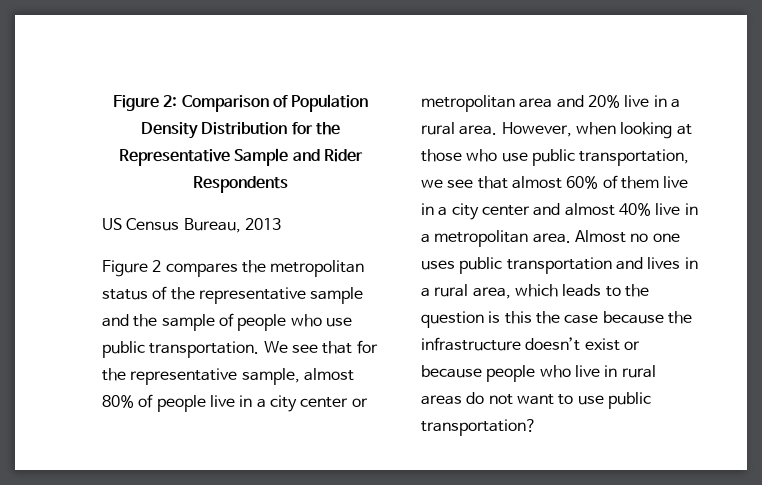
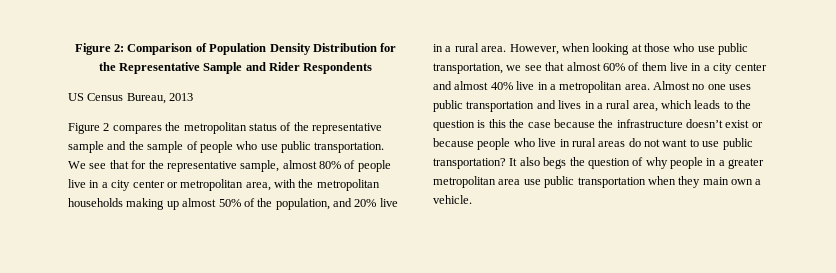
[519,98,553,108] area -> [245,179,380,191] [68,198,330,210] area, with the metropolitan households making up almost 50% of the population,
(537, 427) none -> [509,157,765,169] [433,176,762,188] [433,195,472,204] It also begs the question of why people in a greater metropolitan area use public transportation when they main own a vehicle.

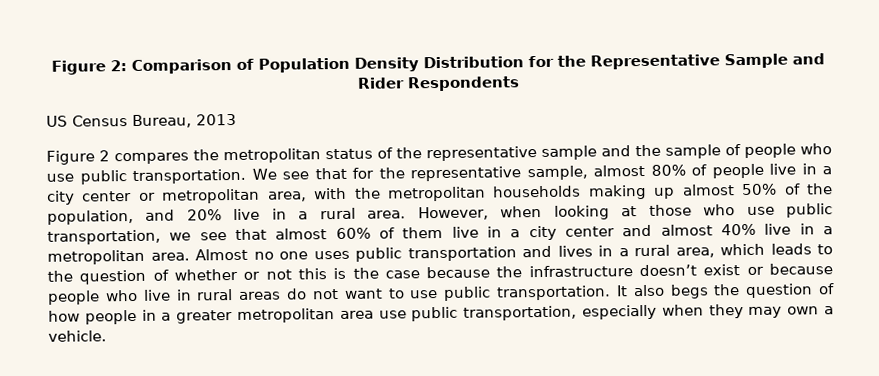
[477,119,506,128] is this -> [152,267,347,281] of whether or not this is
[433,158,506,169] transportation? -> [495,285,611,301] transportation.
[645,157,668,169] why -> [48,310,80,322] how
[577,177,646,188] transportation -> [463,304,657,321] transportation, especially
[702,177,729,185] main -> [748,306,783,318] may

